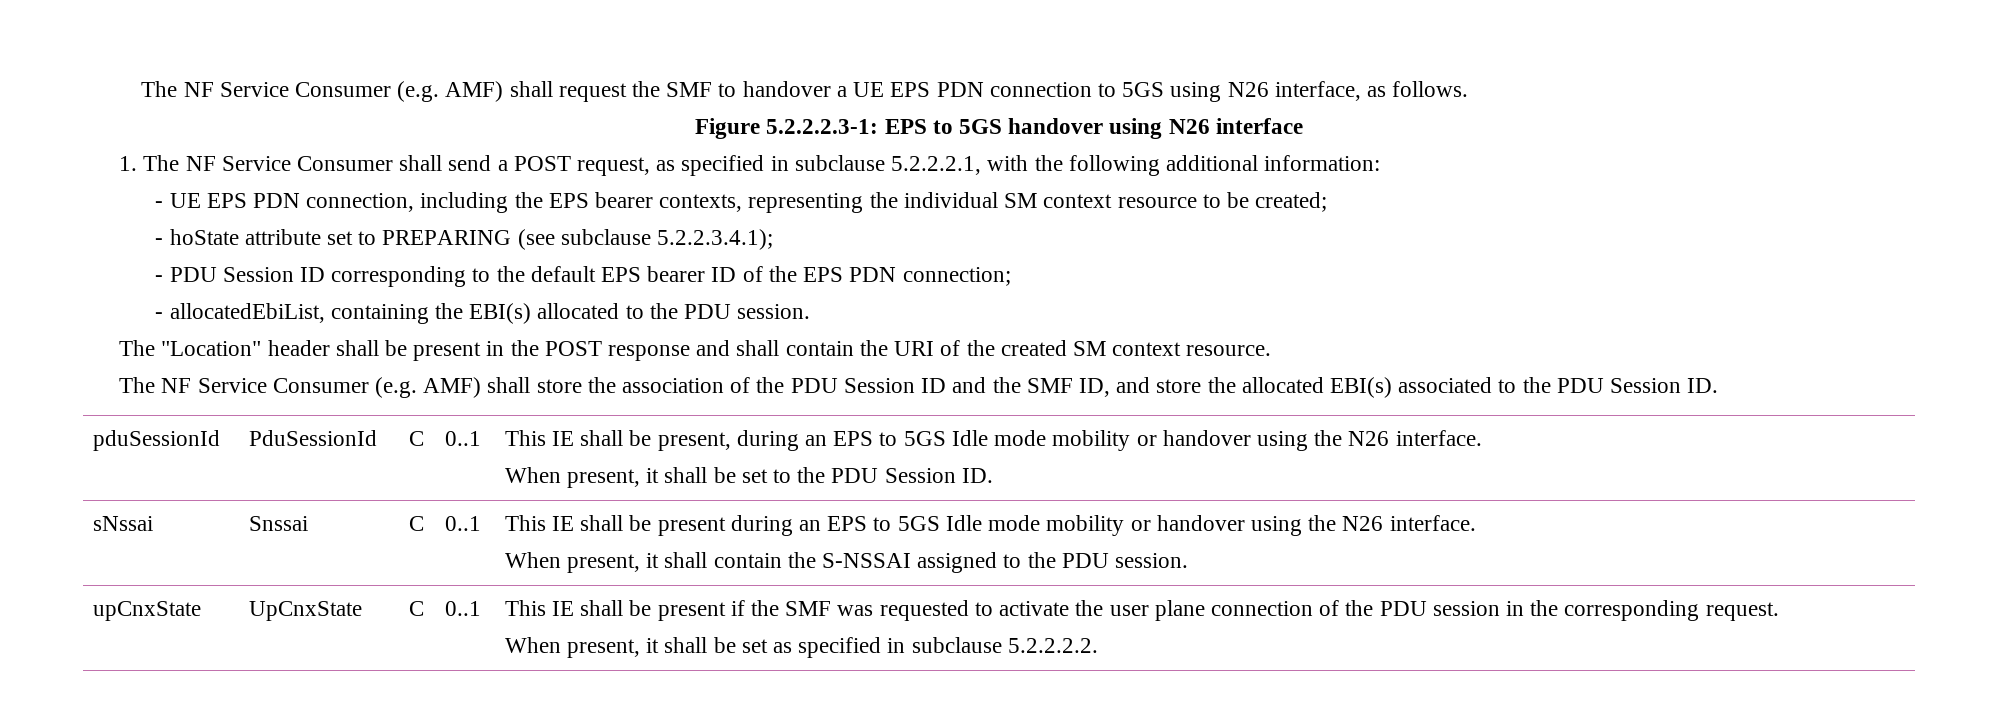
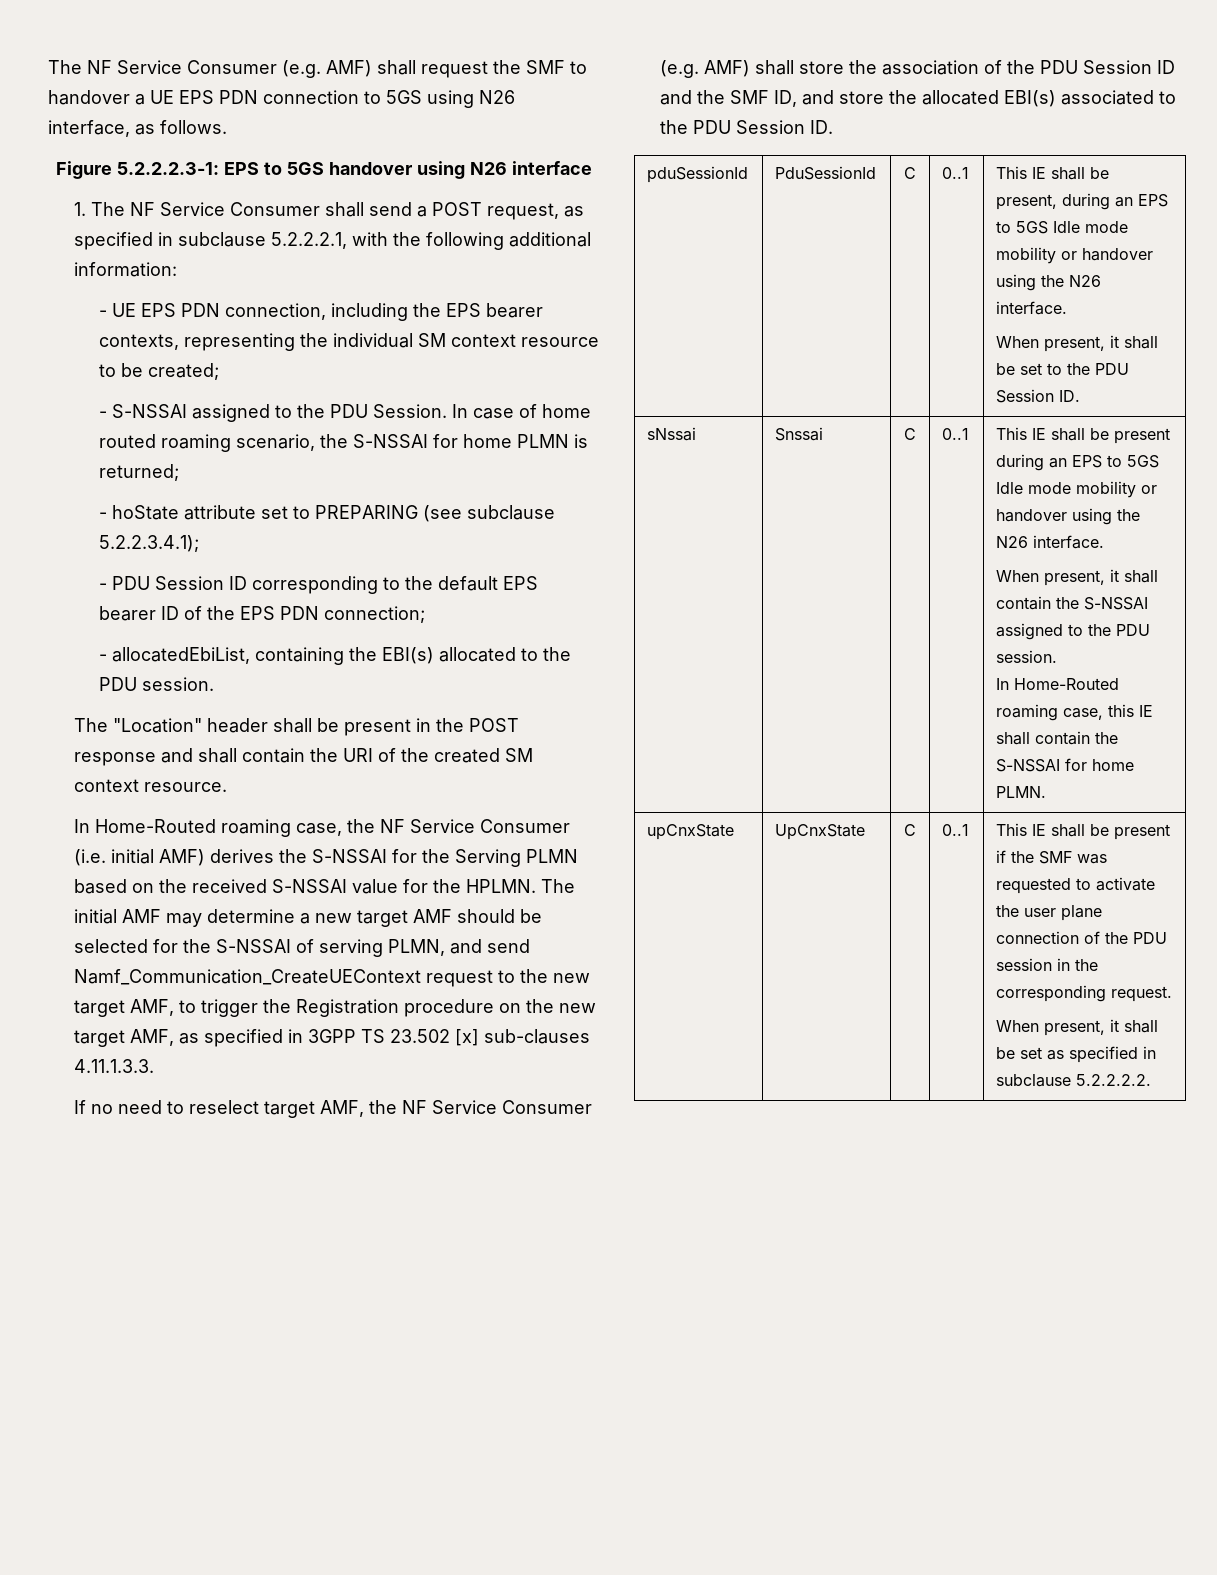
(1328, 202) none -> [99,404,592,422] [99,434,589,452] [99,464,180,481] // - S-NSSAI assigned to the PDU Session. In case of home routed roaming scenario, the S-NSSAI for home PLMN is returned;
[119,377,156,393] The -> [73,819,570,837] [73,849,578,867] [73,879,575,894] [73,909,542,927] [73,939,530,957] [73,969,590,987] [73,999,596,1017] [73,1029,590,1047] [73,1059,154,1073] [73,1100,397,1118] In Home-Routed roaming case, the NF Service Consumer (i.e. initial AMF) derives the S-NSSAI for the Serving PLMN based on the received S-NSSAI value for the HPLMN. The initial AMF may determine a new target AMF should be selected for the S-NSSAI of serving PLMN, and send Namf_Communication_CreateUEContext request to the new target AMF, to trigger the Registration procedure on the new target AMF, as specified in 3GPP TS 23.502 [x] sub-clauses 4.11.1.3.3. // If no need to reselect target AMF, the
(1189, 560) none -> [996,678,1120,690] [996,704,1154,721] [996,731,1119,745] [996,758,1135,772] [996,786,1047,798] // In Home-Routed roaming case, this IE shall contain the S-NSSAI for home PLMN.

